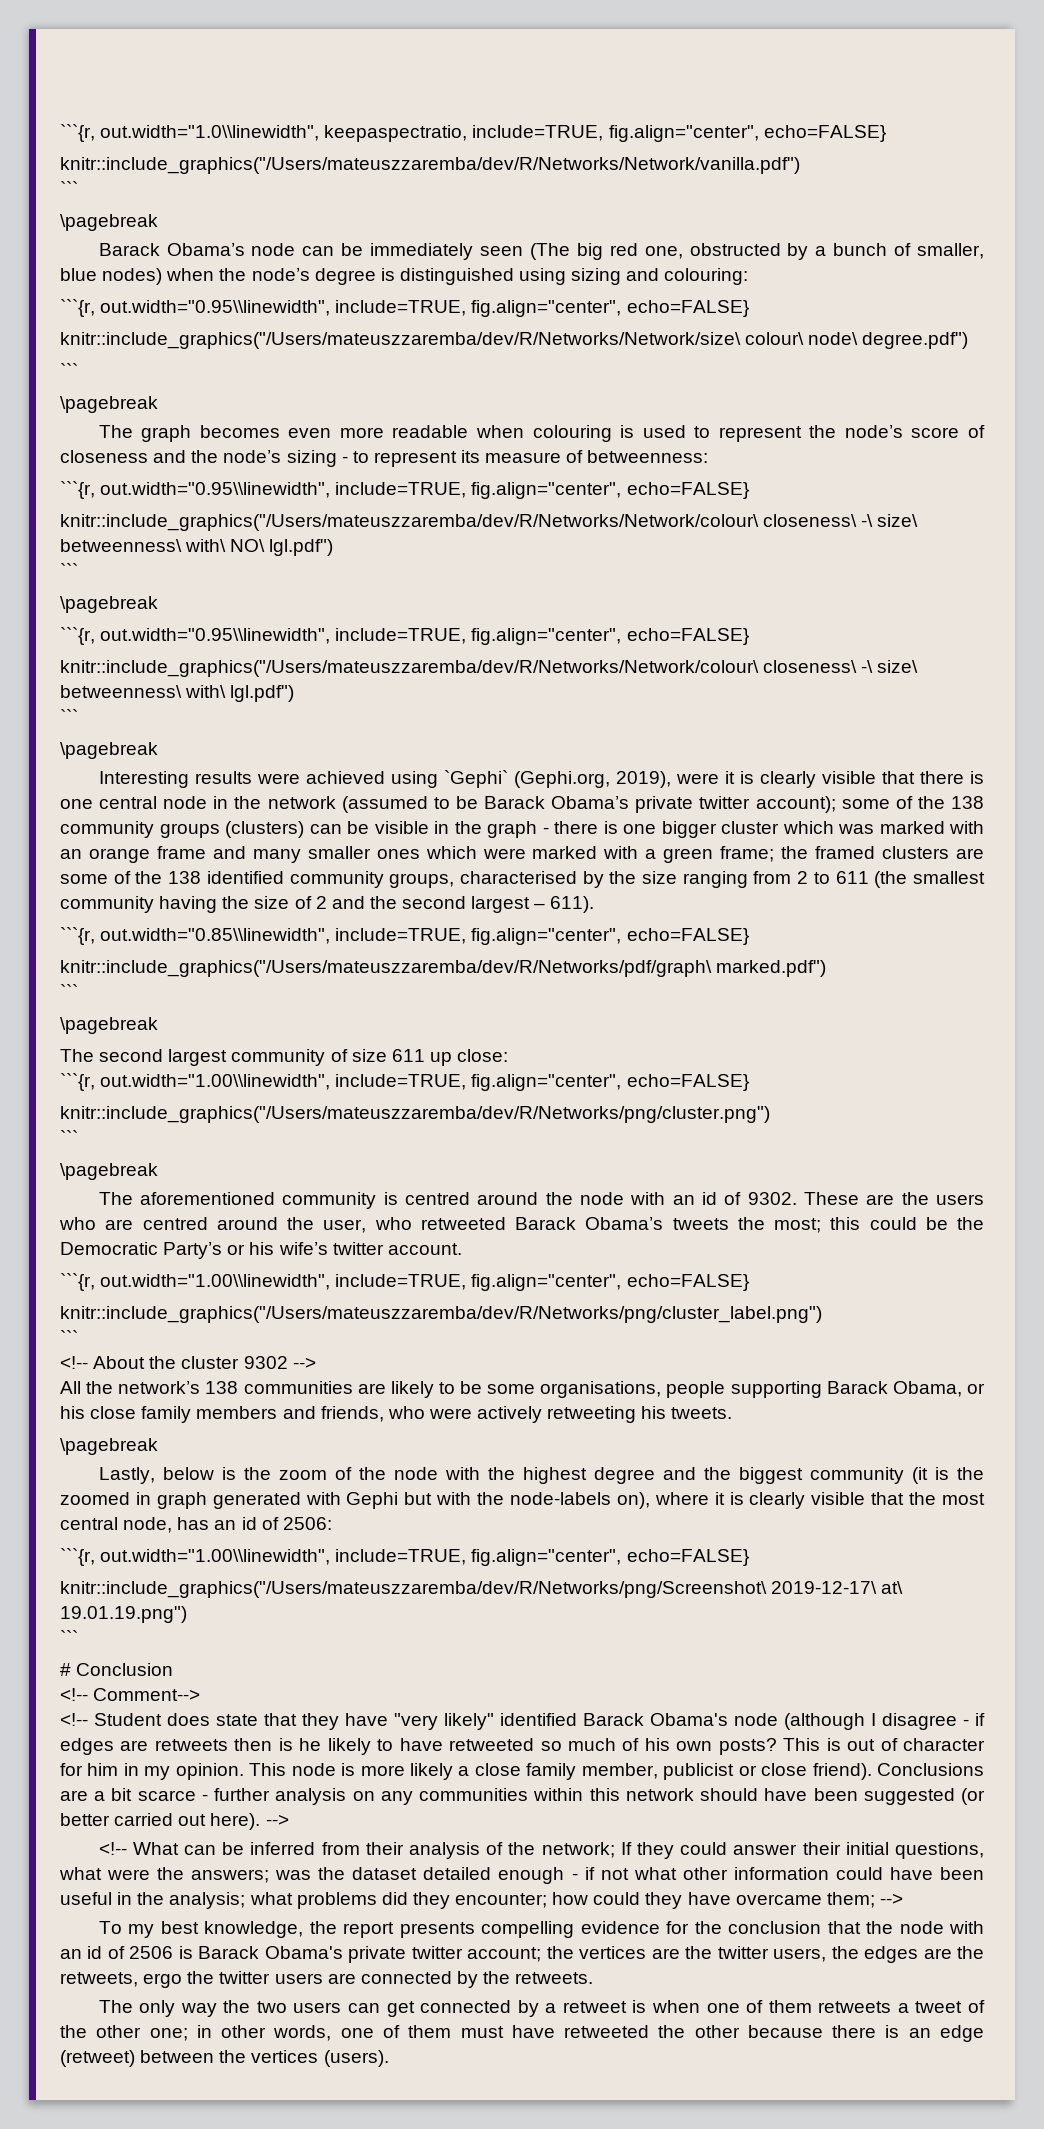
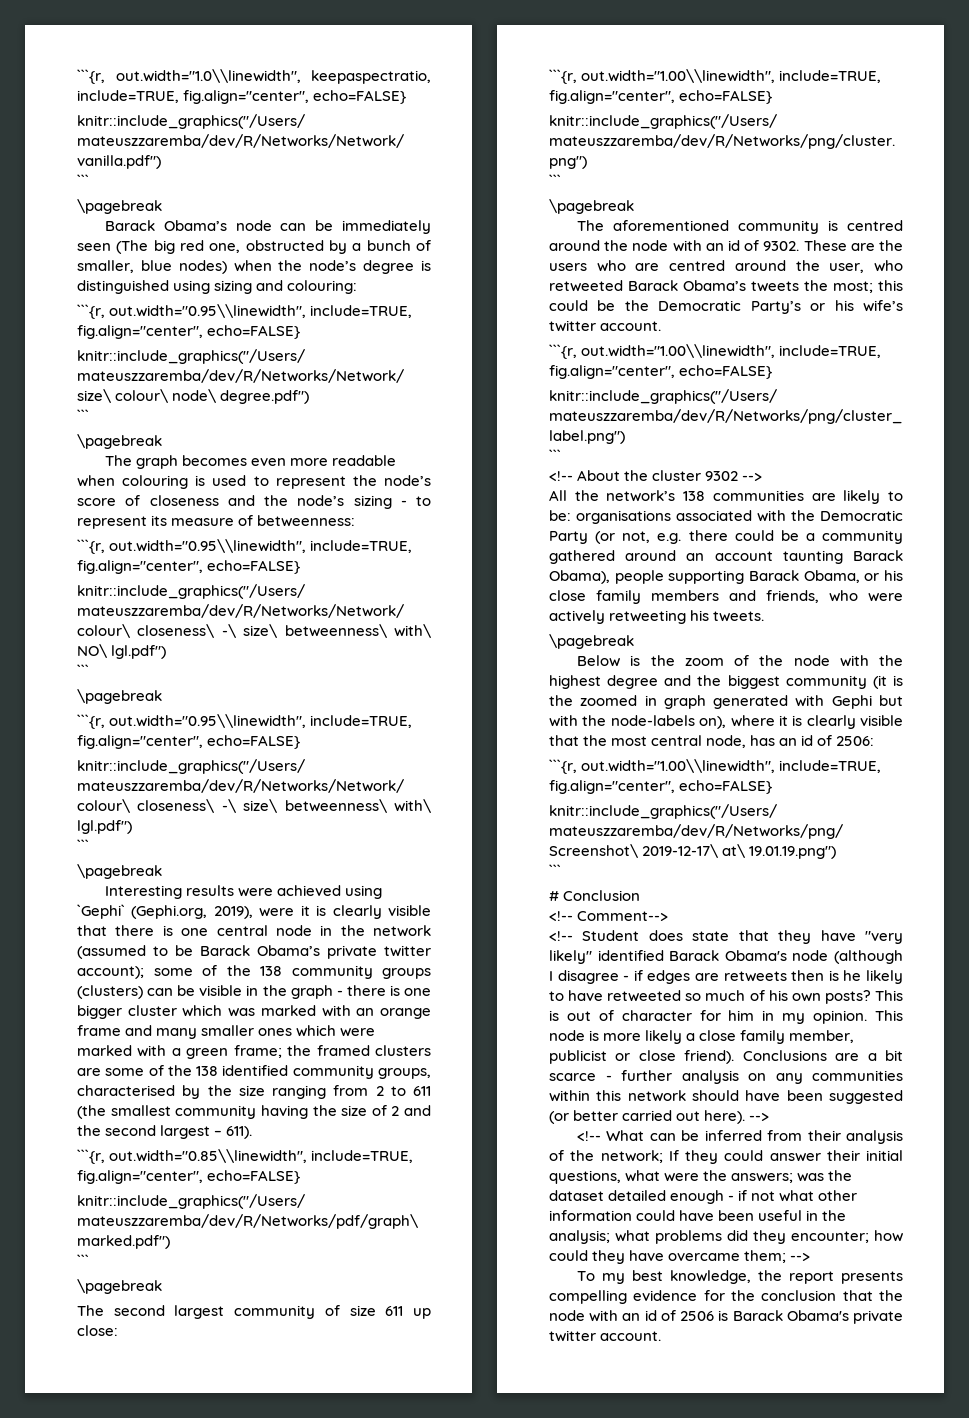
[460,1381,662,1398] be some organisations, -> [549,510,903,524] [549,530,903,544] [549,550,903,564] [549,570,610,584] be: organisations associated with the Democratic Party (or not, e.g. there could be a community gathered around an account taunting Barack Obama),
[98,1467,214,1484] Lastly, below -> [577,655,621,667] Below
[467,1946,985,1963] [60,1971,594,1988] [98,2000,986,2017] [60,2025,985,2042] [60,2050,389,2067] account; the vertices are the twitter users, the edges are the retweets, ergo the twitter users are connected by the retweets. // The only way the two users can get connected by a retweet is when one of them retweets a tweet of the other one; in other words, one of them must have retweeted the other because there is an edge (retweet) between the vertices (users). -> [600,1331,662,1341] account.

